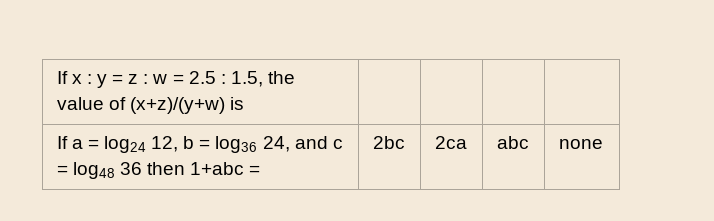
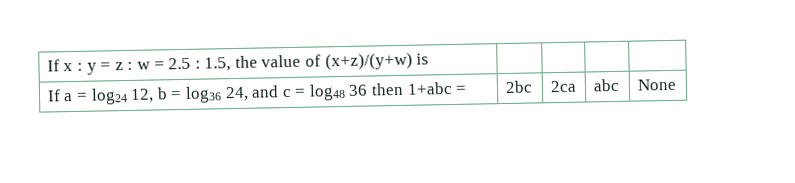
[558,139,603,149] | none -> [636,78,677,91] | None

